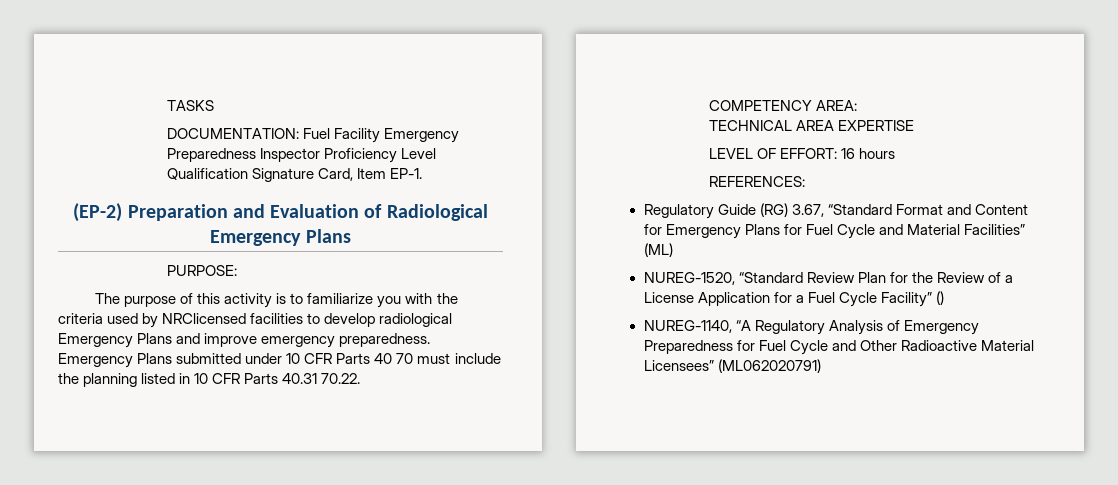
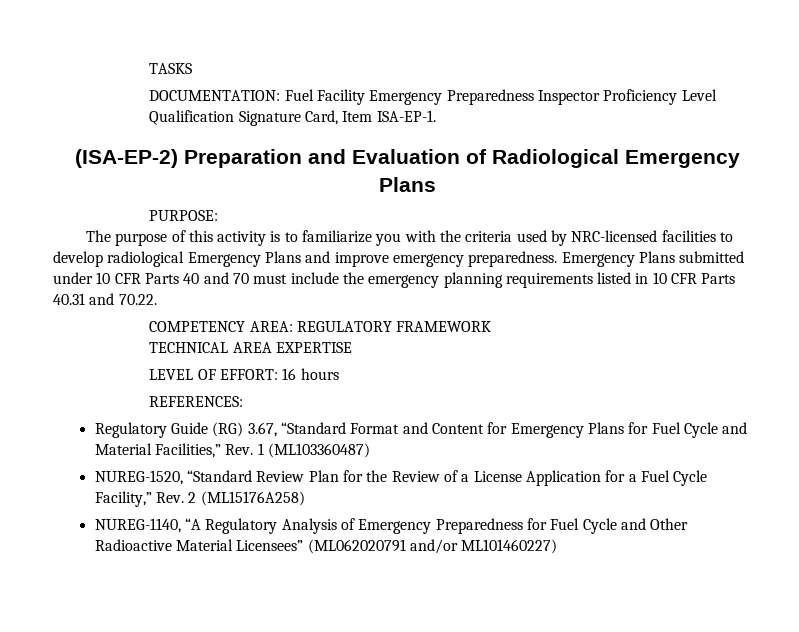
[390,168,423,179] [73,203,123,222] EP-1. // (EP-2) -> [376,110,436,122] [75,149,178,168] ISA-EP-1. // (ISA-EP-2)
[162,313,247,324] NRClicensed -> [571,230,658,242] NRC-licensed
(393, 358) none -> [203,272,229,284] and
[83,373,138,387] planning -> [368,272,593,288] emergency planning requirements
(318, 378) none -> [89,293,115,305] and
(857, 105) none -> [297,321,492,332] REGULATORY FRAMEWORK
[964,224,1026,235] [643,243,673,257] Facilities” (ML) -> [155,443,370,458] Facilities,” Rev. 1 (ML103360487)
[881,291,945,307] Facility” () -> [94,491,305,507] Facility,” Rev. 2 (ML15176A258)
[717,359,821,373] (ML062020791) -> [307,539,558,554] (ML062020791 and/or ML101460227)

